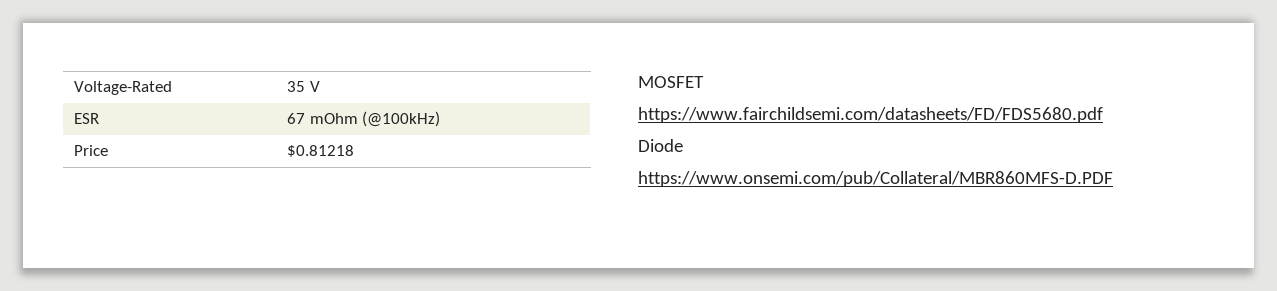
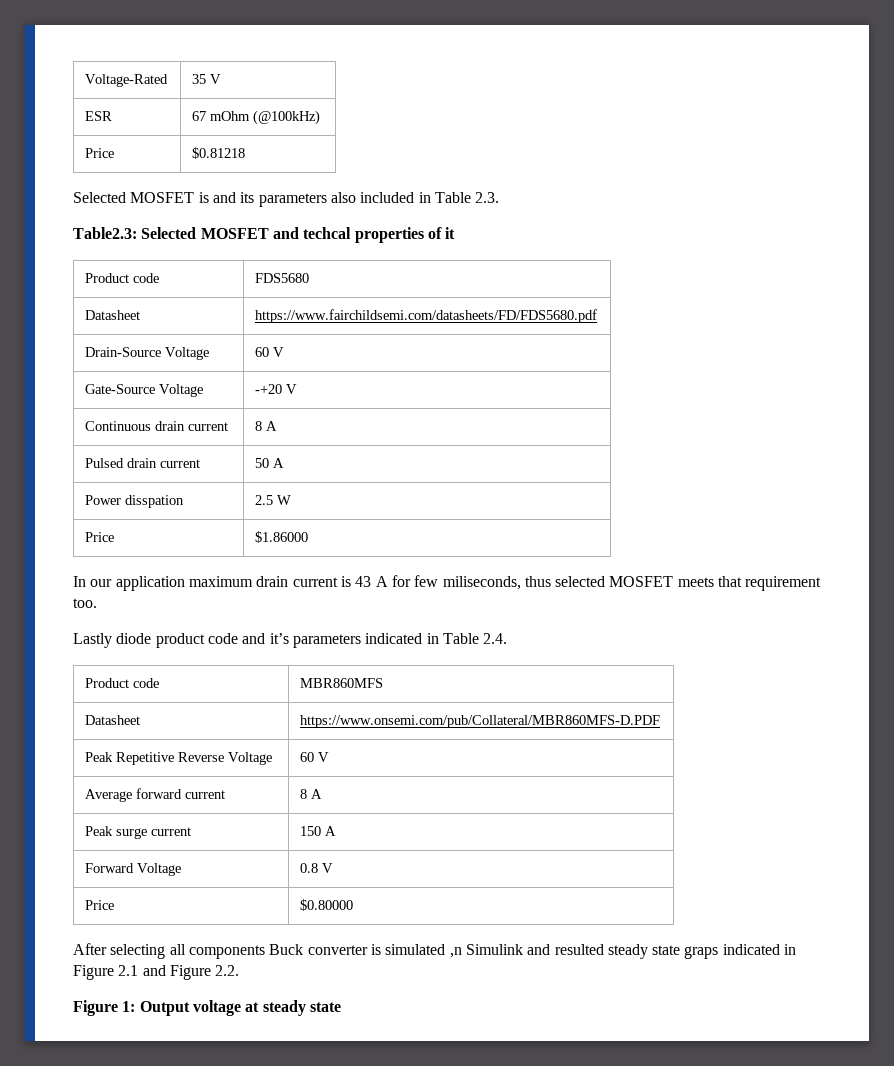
[638,76,704,88] [638,107,1103,123] [638,139,683,152] [638,171,1113,187] MOSFET // https://www.fairchildsemi.com/datasheets/FD/FDS5680.pdf // Diode // https://www.onsemi.com/pub/Collateral/MBR860MFS-D.PDF -> [73,192,500,207] [73,227,456,243] [85,273,160,283] [255,273,310,283] [85,310,141,320] [255,309,598,323] [85,347,210,360] [255,347,285,357] [85,384,204,397] [255,384,298,394] [85,421,229,431] [255,421,278,431] [85,458,201,468] [255,458,285,468] [85,495,185,508] [255,495,292,505] [85,532,115,542] [255,531,309,543] [73,575,822,591] [73,598,97,608] [73,633,508,648] [85,678,160,688] [300,678,384,688] [85,715,141,725] [300,715,661,728] [85,752,273,765] [300,752,330,762] [85,788,226,802] [300,789,323,799] [85,826,192,839] [300,826,337,836] [85,863,182,876] [300,863,334,873] [85,900,115,910] [300,899,354,911] [73,943,797,959] [73,965,240,980] [73,1000,341,1016] Selected MOSFET is and its parameters also included in Table 2.3. // Table2.3: Selected MOSFET and techcal properties of it // Product code | FDS5680 // Datasheet | https://www.fairchildsemi.com/datasheets/FD/FDS5680.pdf // Drain-Source Voltage | 60 V // Gate-Source Voltage | -+20 V // Continuous drain current | 8 A // Pulsed drain current | 50 A // Power disspation | 2.5 W // Price | $1.86000 // In our application maximum drain current is 43 A for few miliseconds, thus selected MOSFET meets that requirement too. // Lastly diode product code and it’s parameters indicated in Table 2.4. // Product code | MBR860MFS // Datasheet | https://www.onsemi.com/pub/Collateral/MBR860MFS-D.PDF // Peak Repetitive Reverse Voltage | 60 V // Average forward current | 8 A // Peak surge current | 150 A // Forward Voltage | 0.8 V // Price | $0.80000 // After selecting all components Buck converter is simulated ,n Simulink and resulted steady state graps indicated in Figure 2.1 and Figure 2.2. // Figure 1: Output voltage at steady state

